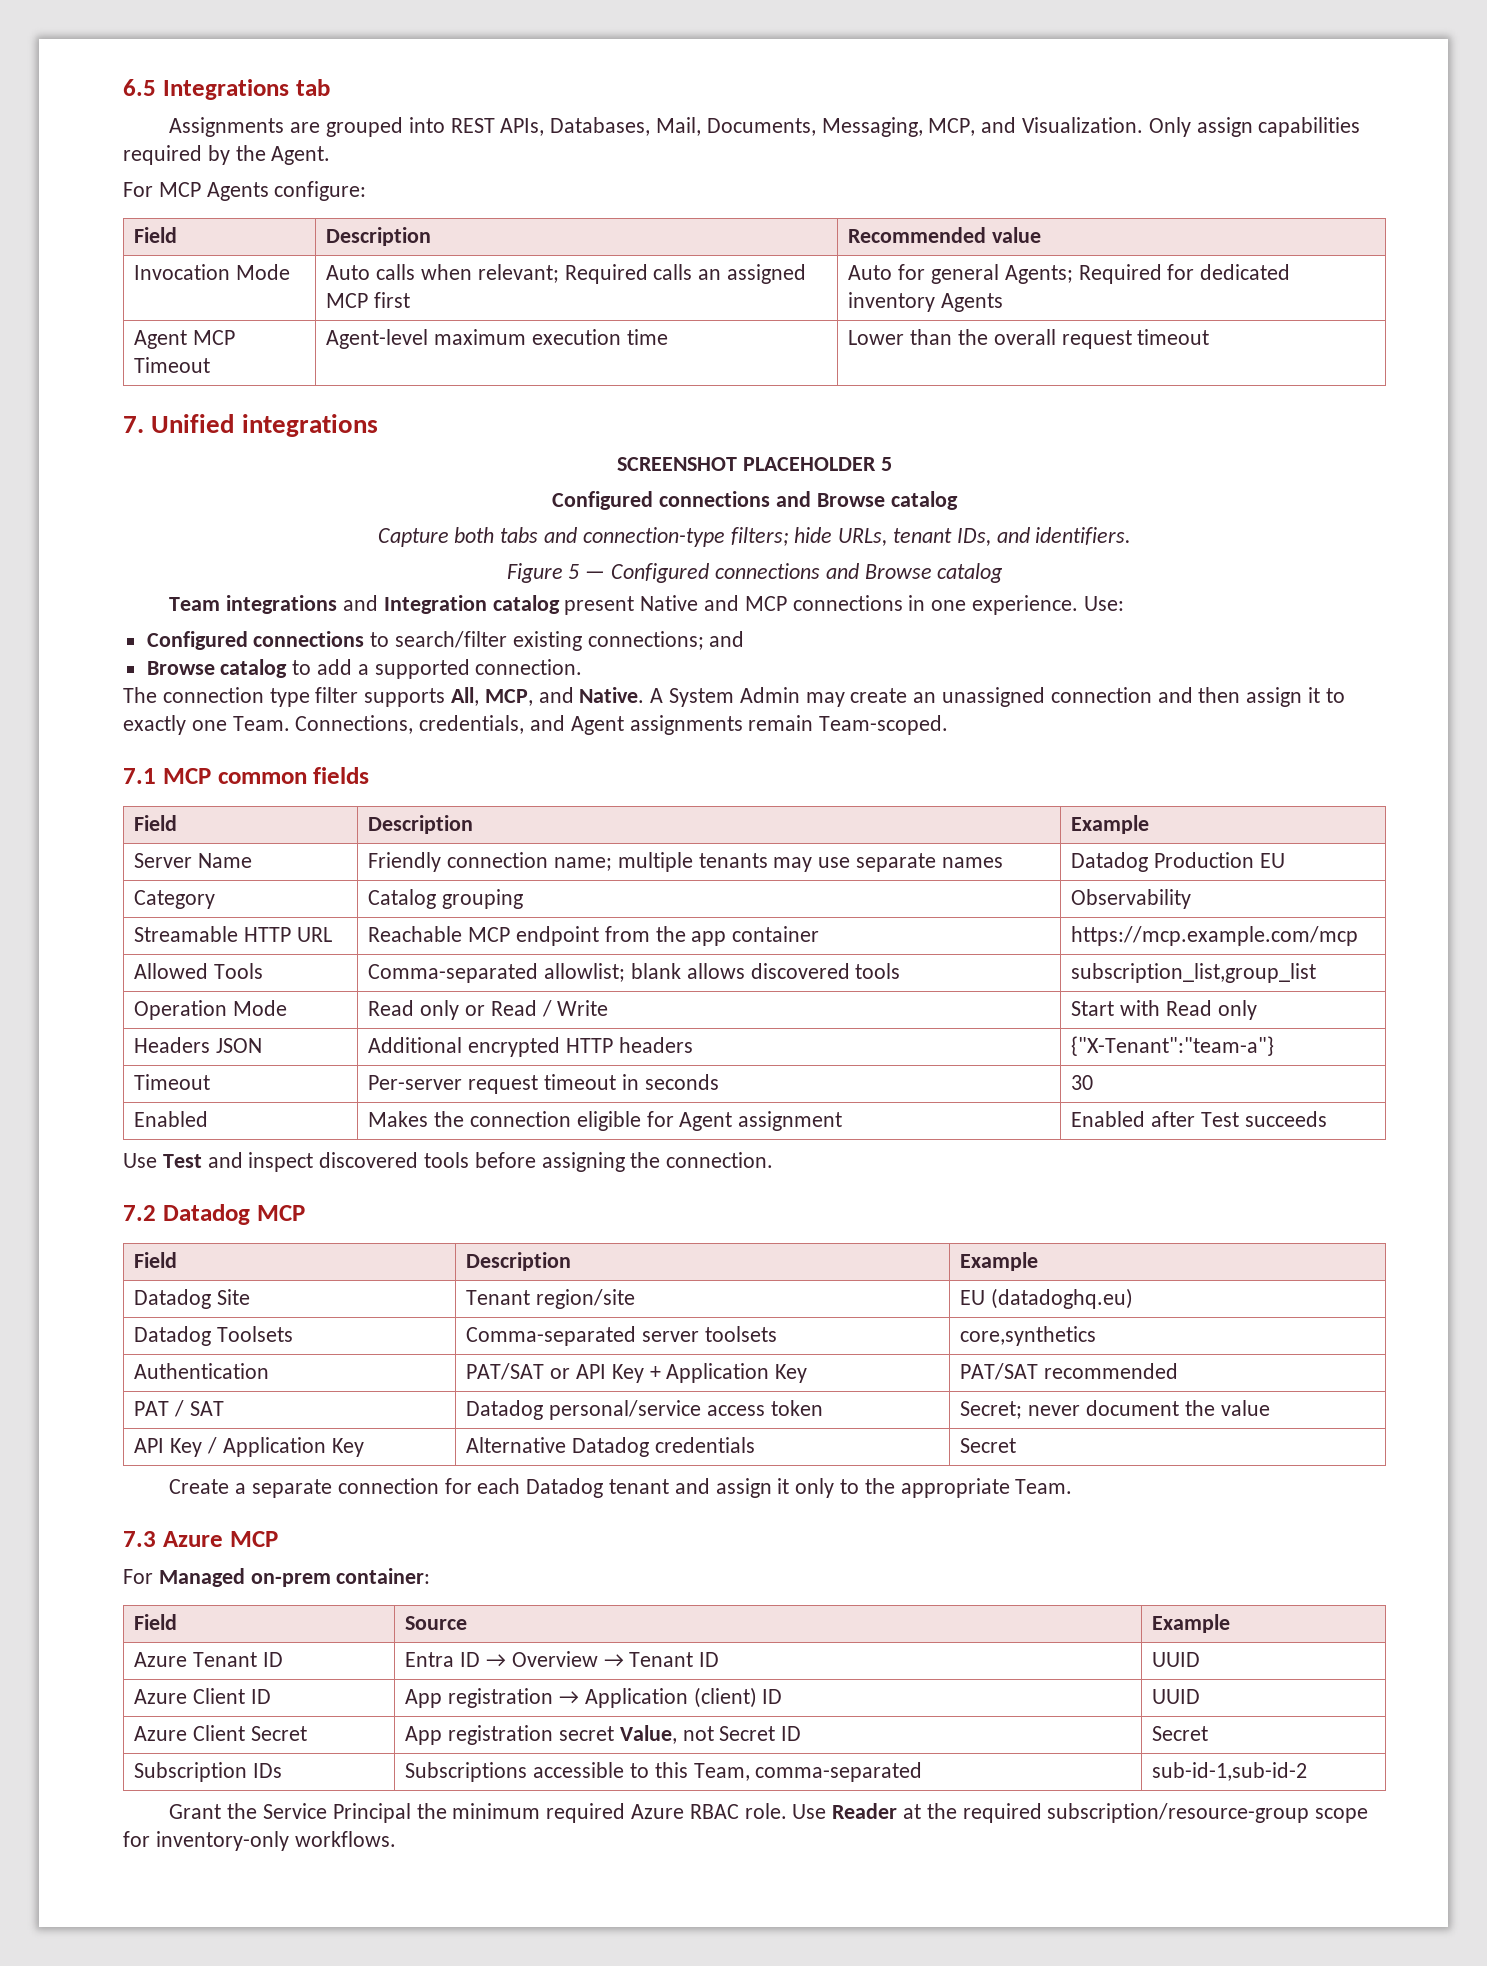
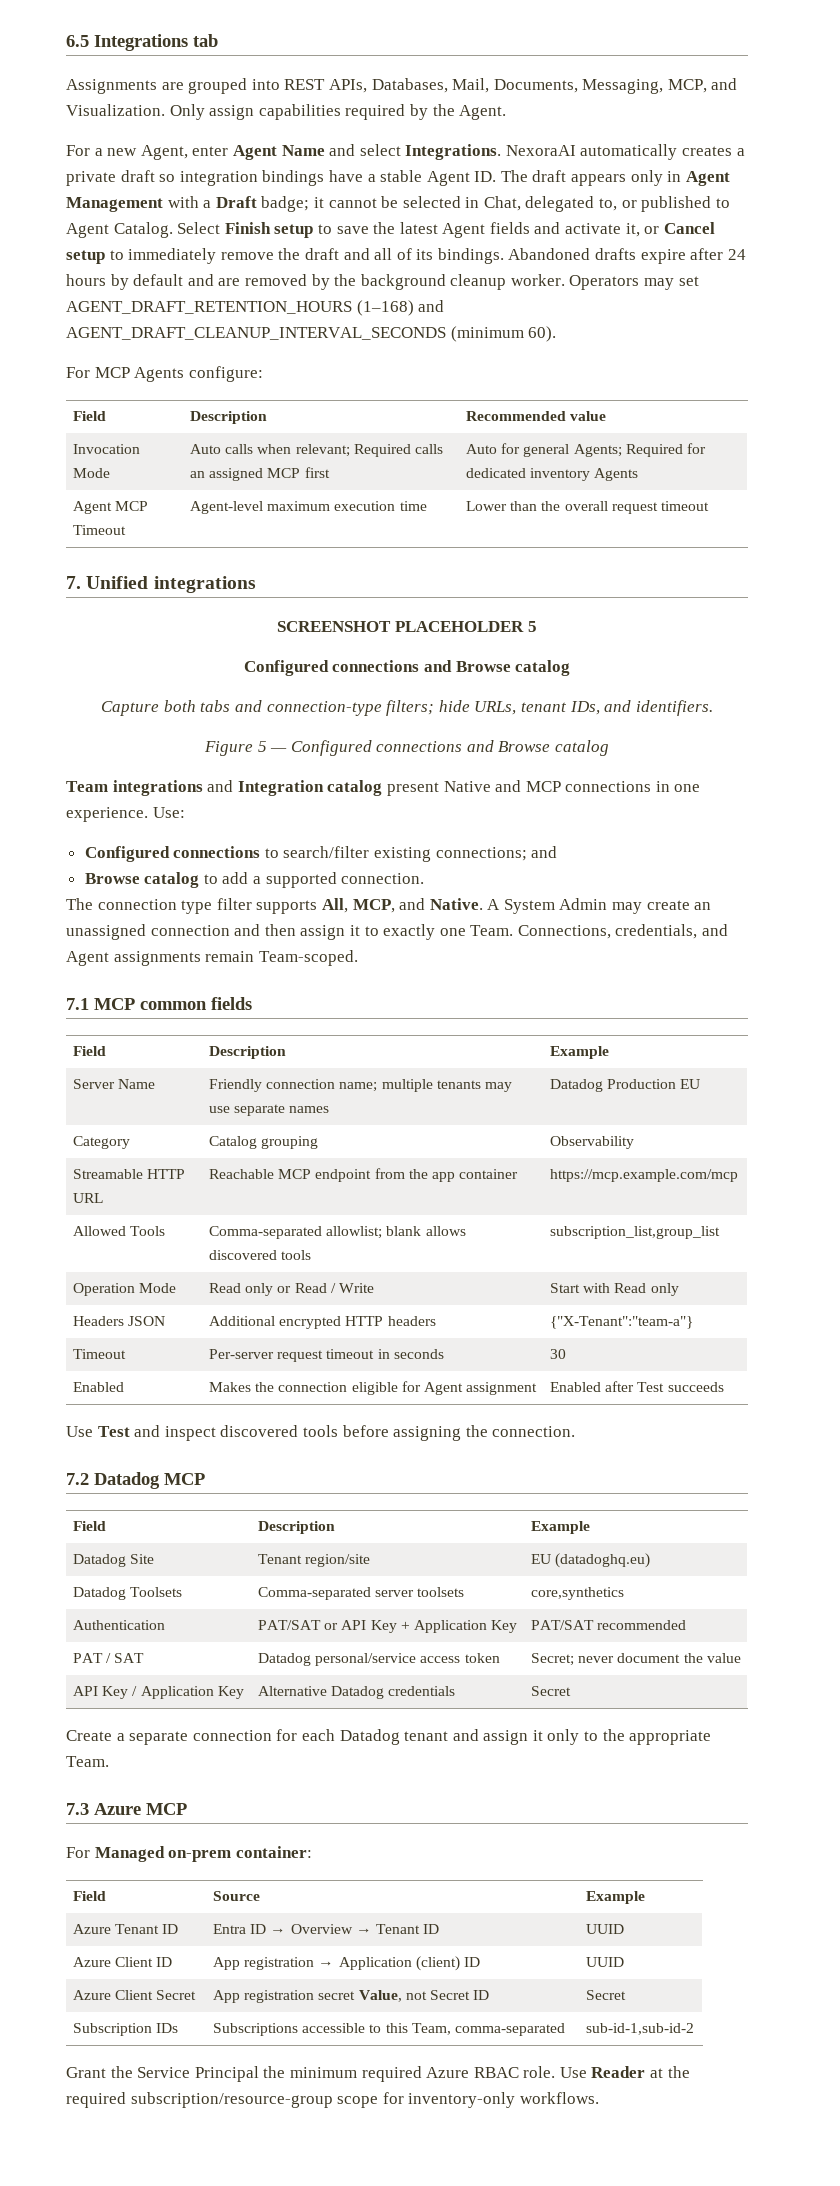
(331, 155) none -> [66,144,745,160] [66,170,730,186] [66,196,730,212] [66,222,715,238] [66,248,746,264] [66,274,699,290] [66,300,445,316] [66,326,557,342] // For a new Agent, enter Agent Name and select Integrations. NexoraAI automatically creates a private draft so integration bindings have a stable Agent ID. The draft appears only in Agent Management with a Draft badge; it cannot be selected in Chat, delegated to, or published to Agent Catalog. Select Finish setup to save the latest Agent fields and activate it, or Cancel setup to immediately remove the draft and all of its bindings. Abandoned drafts expire after 24 hours by default and are removed by the background cleanup worker. Operators may set AGENT_DRAFT_RETENTION_HOURS (1–168) and AGENT_DRAFT_CLEANUP_INTERVAL_SECONDS (minimum 60).

